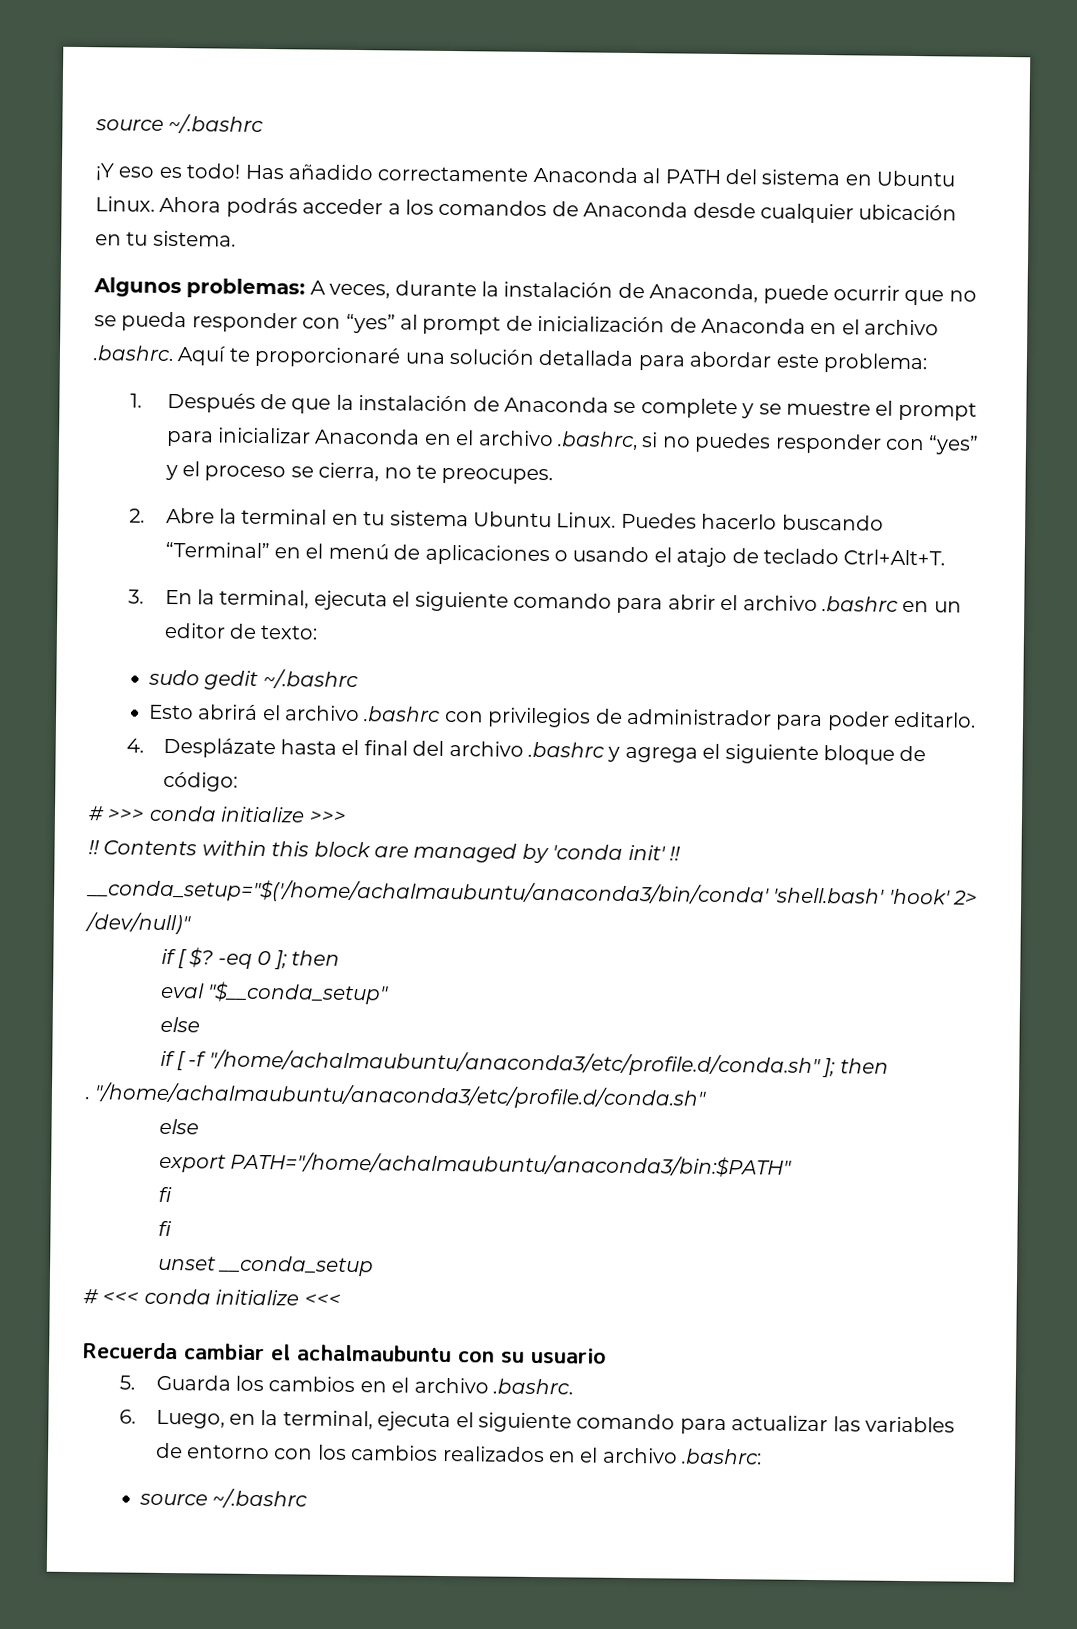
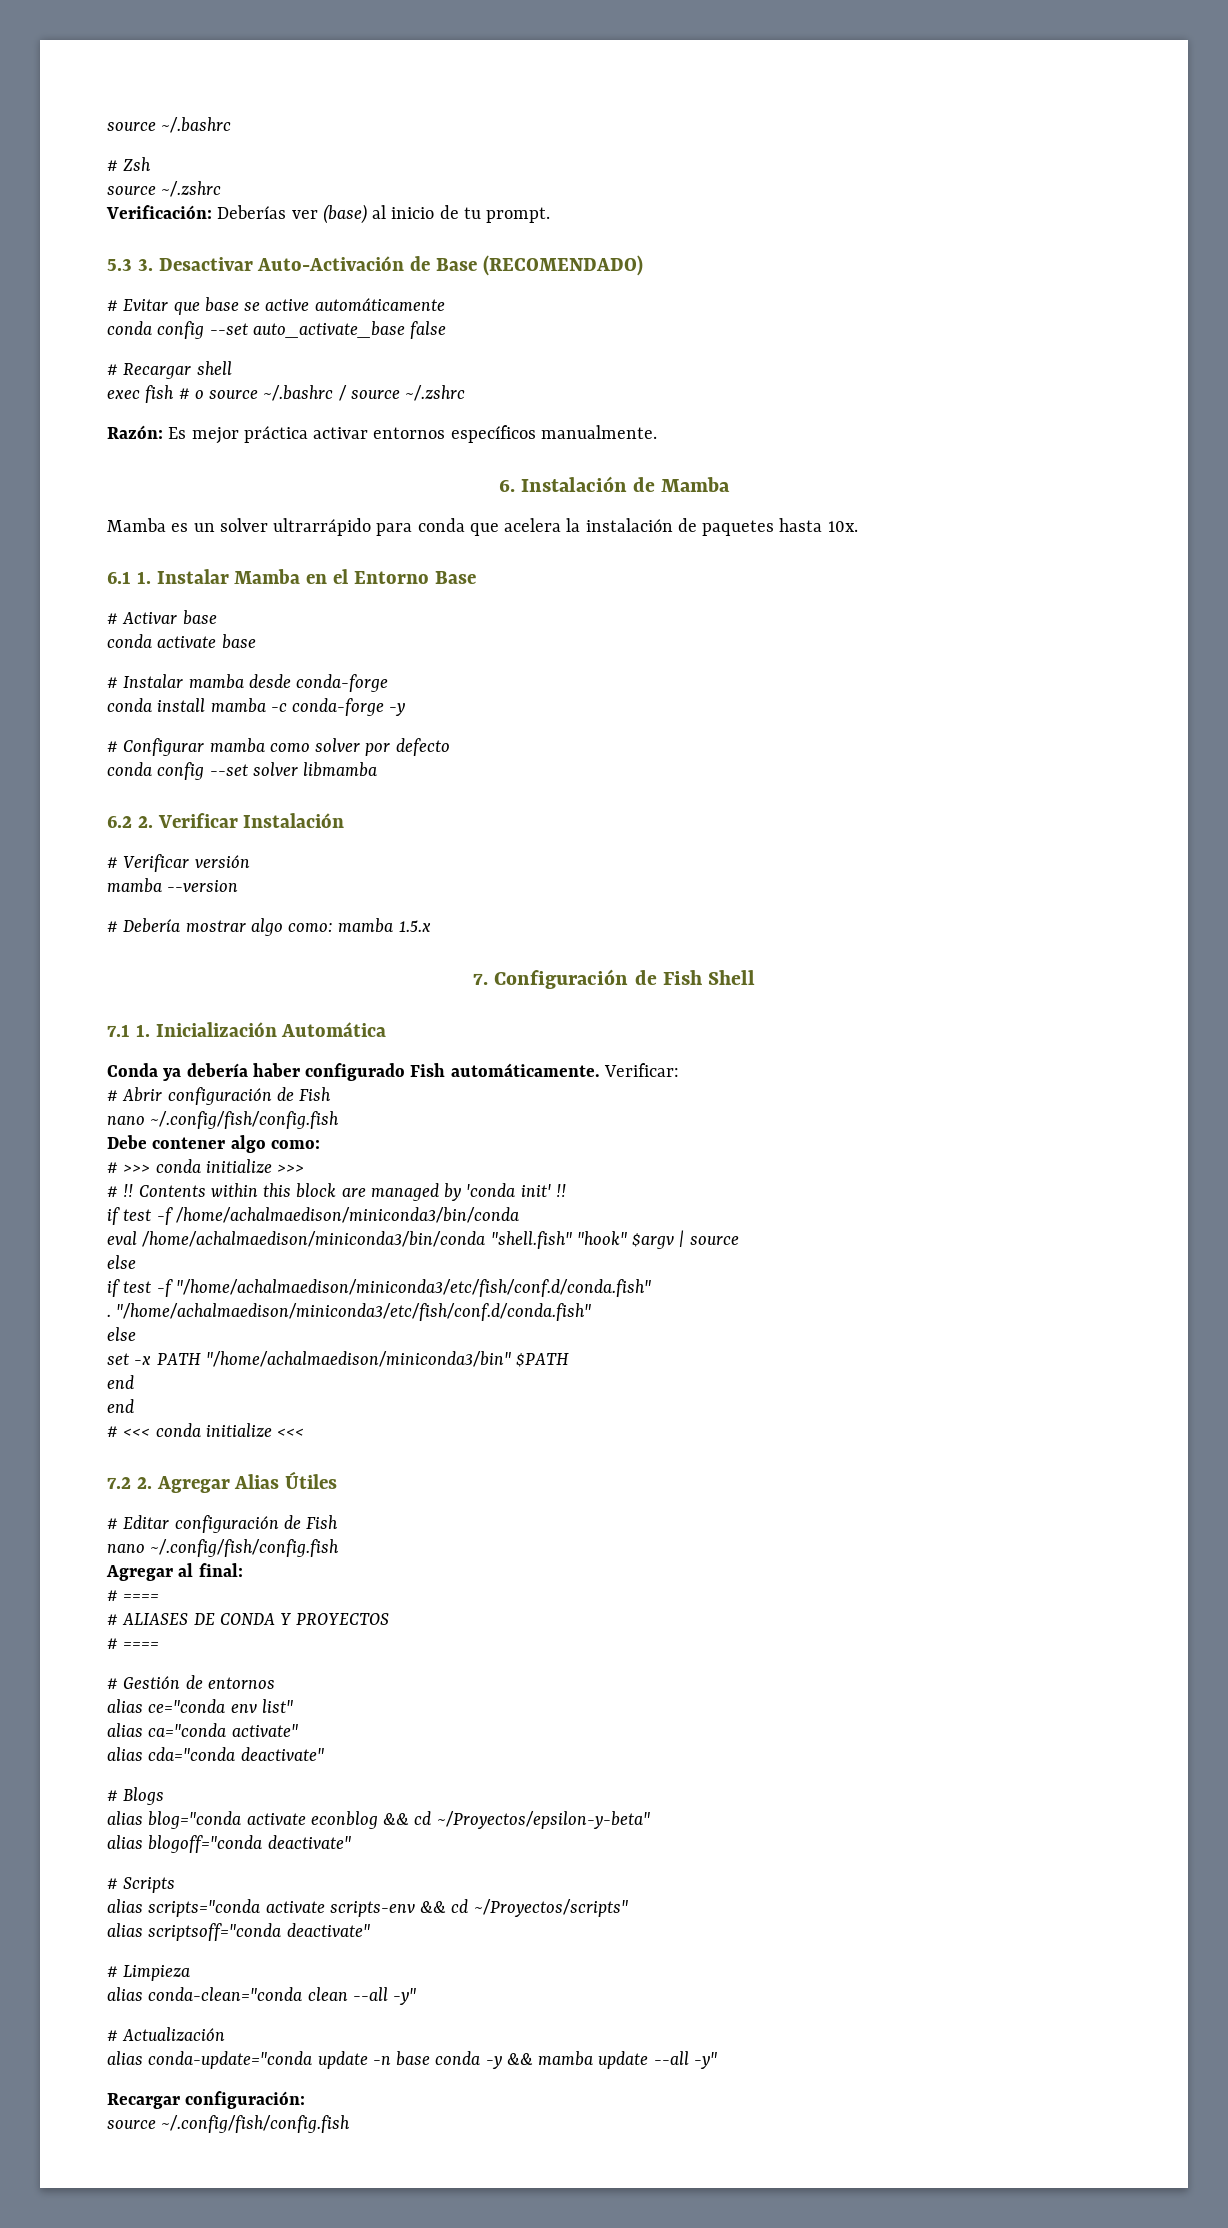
[95,163,956,187] [95,196,958,224] [95,230,236,247] [93,277,977,306] [94,311,940,336] [93,345,928,374] [129,392,977,421] [165,427,980,455] [164,461,554,485] [128,507,884,531] [164,541,946,568] [127,589,962,614] [163,622,319,640] [147,669,359,690] [148,704,977,731] [125,737,927,765] [162,771,238,792] ¡Y eso es todo! Has añadido correctamente Anaconda al PATH del sistema en Ubuntu Linux. Ahora podrás acceder a los comandos de Anaconda desde cualquier ubicación en tu sistema. // Algunos problemas: A veces, durante la instalación de Anaconda, puede ocurrir que no se pueda responder con “yes” al prompt de inicialización de Anaconda en el archivo .bashrc. Aquí te proporcionaré una solución detallada para abordar este problema: // 1. Después de que la instalación de Anaconda se complete y se muestre el prompt para inicializar Anaconda en el archivo .bashrc, si no puedes responder con “yes” y el proceso se cierra, no te preocupes. // 2. Abre la terminal en tu sistema Ubuntu Linux. Puedes hacerlo buscando “Terminal” en el menú de aplicaciones o usando el atajo de teclado Ctrl+Alt+T. // 3. En la terminal, ejecuta el siguiente comando para abrir el archivo .bashrc en un editor de texto: // sudo gedit ~/.bashrc // Esto abrirá el archivo .bashrc con privilegios de administrador para poder editarlo. // 4. Desplázate hasta el final del archivo .bashrc y agrega el siguiente bloque de código: -> [107,157,152,171] [107,181,222,197] [106,204,551,224] [107,255,643,276] [107,297,445,315] [107,321,447,339] [107,361,232,379] [107,385,466,403] [107,425,657,444] [498,476,731,492] [107,518,858,536] [107,569,476,584] [107,610,217,625] [107,634,256,649] [107,674,389,692] [107,698,406,716] [107,738,450,756] [107,762,378,780] [107,813,345,828] [107,854,250,872] [107,878,239,893] [107,918,431,936] [473,969,755,989] [107,1022,387,1037] [107,1063,679,1081] [107,1087,332,1105] [107,1111,340,1129] [107,1135,320,1153] # Zsh // source ~/.zshrc // Verificación: Deberías ver (base) al inicio de tu prompt. // 5.3 3. Desactivar Auto-Activación de Base (RECOMENDADO) // # Evitar que base se active automáticamente // conda config --set auto_activate_base false // # Recargar shell // exec fish # o source ~/.bashrc / source ~/.zshrc // Razón: Es mejor práctica activar entornos específicos manualmente. // 6. Instalación de Mamba // Mamba es un solver ultrarrápido para conda que acelera la instalación de paquetes hasta 10x. // 6.1 1. Instalar Mamba en el Entorno Base // # Activar base // conda activate base // # Instalar mamba desde conda-forge // conda install mamba -c conda-forge -y // # Configurar mamba como solver por defecto // conda config --set solver libmamba // 6.2 2. Verificar Instalación // # Verificar versión // mamba --version // # Debería mostrar algo como: mamba 1.5.x // 7. Configuración de Fish Shell // 7.1 1. Inicialización Automática // Conda ya debería haber configurado Fish automáticamente. Verificar: // # Abrir configuración de Fish // nano ~/.config/fish/config.fish // Debe contener algo como:
(347, 816) none -> [107,1186,118,1197] #
[86,878,979,907] [85,912,191,935] [160,947,341,970] [159,981,390,1005] [159,1016,200,1033] [159,1049,889,1078] __conda_setup="$('/home/achalmaubuntu/anaconda3/bin/conda' 'shell.bash' 'hook' 2> /dev/null)" // if [ $? -eq 0 ]; then // eval "$__conda_setup" // else // if [ -f "/home/achalmaubuntu/anaconda3/etc/profile.d/conda.sh" ]; then -> [107,1207,519,1225] [107,1230,739,1249] [107,1255,136,1269] [107,1279,651,1297] if test -f /home/achalmaedison/miniconda3/bin/conda // eval /home/achalmaedison/miniconda3/bin/conda "shell.fish" "hook" $argv | source // else // if test -f "/home/achalmaedison/miniconda3/etc/fish/conf.d/conda.fish"
[94,1082,708,1110] [158,1118,199,1135] [158,1151,793,1178] [157,1186,172,1203] [157,1220,172,1237] [157,1255,375,1277] "/home/achalmaubuntu/anaconda3/etc/profile.d/conda.sh" // else // export PATH="/home/achalmaubuntu/anaconda3/bin:$PATH" // fi // fi // unset __conda_setup -> [116,1303,592,1321] [107,1327,136,1341] [107,1351,570,1367] [107,1375,134,1389] [107,1399,134,1413] "/home/achalmaedison/miniconda3/etc/fish/conf.d/conda.fish" // else // set -x PATH "/home/achalmaedison/miniconda3/bin" $PATH // end // end
[83,1342,607,1364] [118,1374,574,1395] [118,1409,956,1435] [155,1442,763,1465] [138,1488,309,1509] Recuerda cambiar el achalmaubuntu con su usuario // 5. Guarda los cambios en el archivo .bashrc. // 6. Luego, en la terminal, ejecuta el siguiente comando para actualizar las variables de entorno con los cambios realizados en el archivo .bashrc: // source ~/.bashrc -> [107,1471,338,1493] [107,1515,339,1533] [107,1539,340,1557] [106,1563,243,1581] [107,1590,160,1601] [107,1613,390,1625] [107,1638,160,1649] [107,1675,275,1689] [107,1699,293,1713] [107,1723,298,1737] [107,1747,324,1761] [107,1787,165,1805] [107,1811,650,1829] [107,1835,351,1853] [107,1877,176,1893] [107,1899,628,1917] [107,1923,370,1941] [107,1965,191,1981] [107,1987,417,2005] [107,2027,226,2041] [107,2051,717,2069] [107,2091,306,2109] [107,2115,351,2133] 7.2 2. Agregar Alias Útiles // # Editar configuración de Fish // nano ~/.config/fish/config.fish // Agregar al final: // # ==== // # ALIASES DE CONDA Y PROYECTOS // # ==== // # Gestión de entornos // alias ce="conda env list" // alias ca="conda activate" // alias cda="conda deactivate" // # Blogs // alias blog="conda activate econblog && cd ~/Proyectos/epsilon-y-beta" // alias blogoff="conda deactivate" // # Scripts // alias scripts="conda activate scripts-env && cd ~/Proyectos/scripts" // alias scriptsoff="conda deactivate" // # Limpieza // alias conda-clean="conda clean --all -y" // # Actualización // alias conda-update="conda update -n base conda -y && mamba update --all -y" // Recargar configuración: // source ~/.config/fish/config.fish

